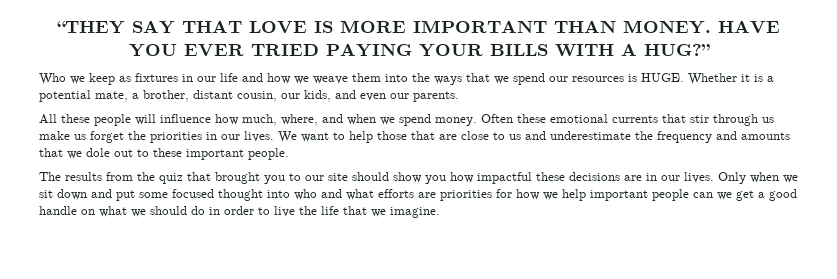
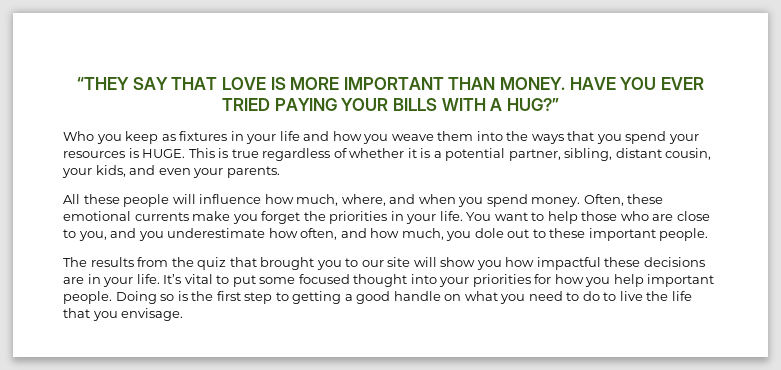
[70,76,85,84] we -> [96,134,122,144] you
[197,76,216,82] our -> [246,134,277,144] your
[294,76,309,84] we -> [363,134,389,144] you
[494,73,737,85] we spend our resources is HUGE. Whether -> [596,131,699,144] [63,148,405,161] you spend your resources is HUGE. This is true regardless of whether
[95,90,189,102] mate, a brother, -> [508,148,613,161] partner, sibling,
[281,93,300,99] our -> [62,168,92,178] your
[390,93,409,99] our -> [193,168,224,178] your
[380,117,395,125] we -> [458,197,484,207] you
[481,114,513,123] Often -> [583,194,624,206] Often,
[662,114,774,126] [39,131,86,140] that stir through us make us -> [192,211,258,224] make you
[221,131,297,143] our lives. We -> [406,211,492,224] your life. You
[411,131,435,140] that -> [620,211,649,221] who
[509,131,790,143] [39,148,82,159] us and underestimate the frequency and amounts that we -> [78,228,472,241] you, and you underestimate how often, and how much, you
[352,172,389,181] should -> [413,257,437,267] will
[661,172,798,184] [39,189,112,200] our lives. Only when we sit down and -> [103,274,230,287] your life. It’s vital to
[294,189,436,200] who and what efforts are -> [439,277,470,287] your
[543,192,558,200] we -> [585,277,611,287] you
[652,189,754,201] people can we get -> [63,291,342,304] people. Doing so is the first step to getting
[131,206,254,217] we should do in order -> [500,291,600,304] you need to do
[371,207,440,218] we imagine. -> [92,308,184,321] you envisage.

